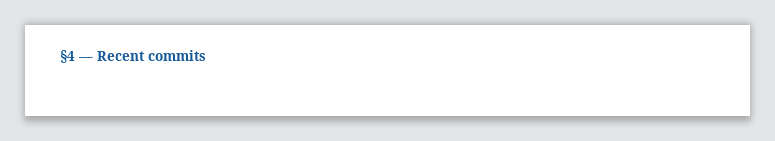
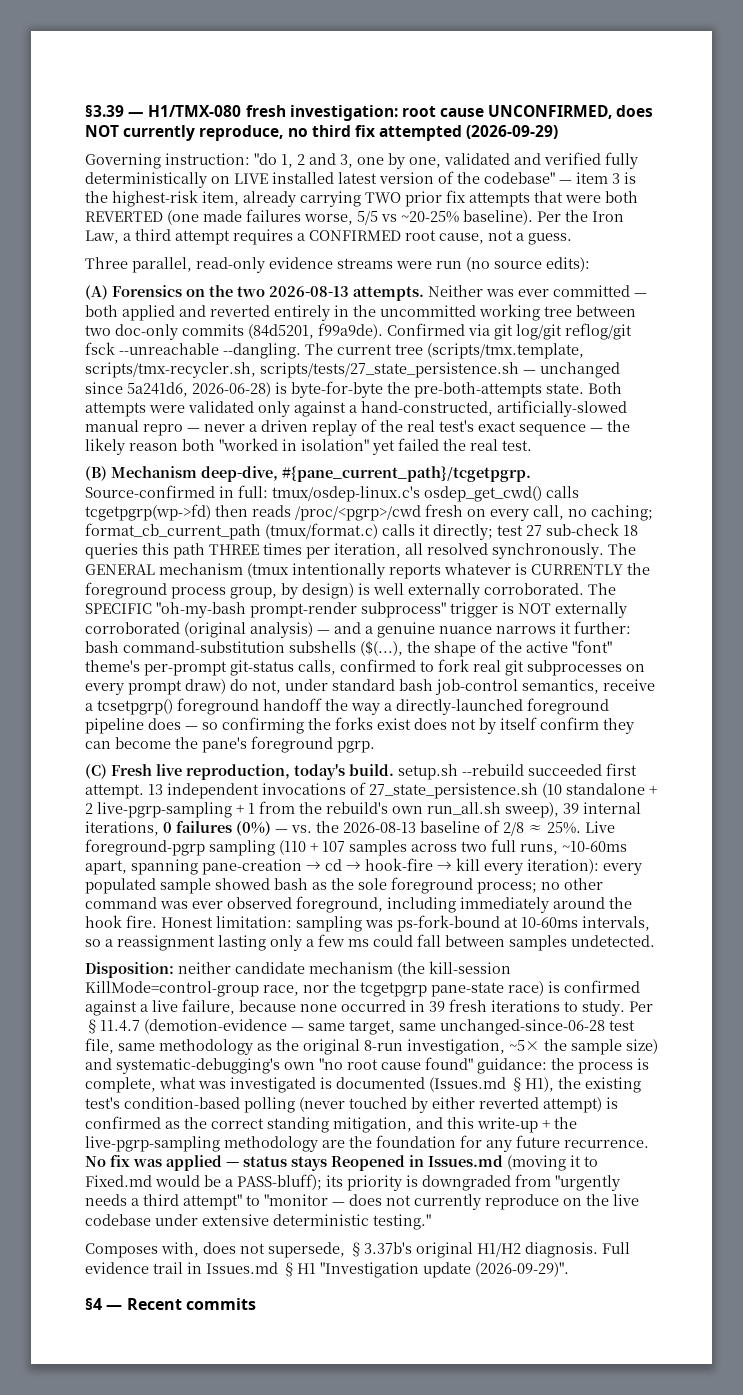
(60, 56) none -> [85,105,654,121] [85,125,559,141] [85,152,638,169] [85,171,636,188] [85,190,638,207] [85,209,624,225] [85,229,572,245] [85,257,590,273] [85,285,647,301] [85,304,636,321] [85,323,632,340] [85,342,584,359] [85,362,620,378] [85,381,622,398] [85,400,627,417] [85,419,630,436] [85,438,532,455] [85,466,531,482] [85,485,579,502] [85,504,653,521] [85,523,638,540] [85,543,636,559] [85,563,650,579] [85,582,616,599] [85,602,627,618] [85,621,631,638] [85,640,612,657] [85,659,645,676] [85,679,655,695] [85,698,609,715] [85,717,634,734] [85,736,375,753] [85,763,637,780] [85,782,657,799] [85,801,641,818] [85,820,615,836] [85,839,627,856] [85,858,642,875] [85,877,603,894] [85,896,632,913] [85,915,650,932] [85,934,655,951] [85,961,511,978] [85,980,640,997] [85,999,653,1016] [85,1019,635,1035] [85,1038,658,1055] [85,1057,649,1074] [85,1077,641,1093] [85,1097,618,1113] [85,1116,577,1133] [85,1135,649,1152] [85,1155,598,1171] [85,1174,620,1191] [85,1194,639,1210] [85,1214,431,1230] [85,1242,630,1258] [85,1262,569,1278] §3.39 — H1/TMX-080 fresh investigation: root cause UNCONFIRMED, does NOT currently reproduce, no third fix attempted (2026-09-29) // Governing instruction: "do 1, 2 and 3, one by one, validated and verified fully deterministically on LIVE installed latest version of the codebase" — item 3 is the highest-risk item, already carrying TWO prior fix attempts that were both REVERTED (one made failures worse, 5/5 vs ~20-25% baseline). Per the Iron Law, a third attempt requires a CONFIRMED root cause, not a guess. // Three parallel, read-only evidence streams were run (no source edits): // (A) Forensics on the two 2026-08-13 attempts. Neither was ever committed — both applied and reverted entirely in the uncommitted working tree between two doc-only commits (84d5201, f99a9de). Confirmed via git log/git reflog/git fsck --unreachable --dangling. The current tree (scripts/tmx.template, scripts/tmx-recycler.sh, scripts/tests/27_state_persistence.sh — unchanged since 5a241d6, 2026-06-28) is byte-for-byte the pre-both-attempts state. Both attempts were validated only against a hand-constructed, artificially-slowed manual repro — never a driven replay of the real test's exact sequence — the likely reason both "worked in isolation" yet failed the real test. // (B) Mechanism deep-dive, #{pane_current_path}/tcgetpgrp. Source-confirmed in full: tmux/osdep-linux.c's osdep_get_cwd() calls tcgetpgrp(wp->fd) then reads /proc/<pgrp>/cwd fresh on every call, no caching; format_cb_current_path (tmux/format.c) calls it directly; test 27 sub-check 18 queries this path THREE times per iteration, all resolved synchronously. The GENERAL mechanism (tmux intentionally reports whatever is CURRENTLY the foreground process group, by design) is well externally corroborated. The SPECIFIC "oh-my-bash prompt-render subprocess" trigger is NOT externally corroborated (original analysis) — and a genuine nuance narrows it further: bash command-substitution subshells ($(...), the shape of the active "font" theme's per-prompt git-status calls, confirmed to fork real git subprocesses on every prompt draw) do not, under standard bash job-control semantics, receive a tcsetpgrp() foreground handoff the way a directly-launched foreground pipeline does — so confirming the forks exist does not by itself confirm they can become the pane's foreground pgrp. // (C) Fresh live reproduction, today's build. setup.sh --rebuild succeeded first attempt. 13 independent invocations of 27_state_persistence.sh (10 standalone + 2 live-pgrp-sampling + 1 from the rebuild's own run_all.sh sweep), 39 internal iterations, 0 failures (0%) — vs. the 2026-08-13 baseline of 2/8 ≈ 25%. Live foreground-pgrp sampling (110 + 107 samples across two full runs, ~10-60ms apart, spanning pane-creation → cd → hook-fire → kill every iteration): every populated sample showed bash as the sole foreground process; no other command was ever observed foreground, including immediately around the hook fire. Honest limitation: sampling was ps-fork-bound at 10-60ms intervals, so a reassignment lasting only a few ms could fall between samples undetected. // Disposition: neither candidate mechanism (the kill-session KillMode=control-group race, nor the tcgetpgrp pane-state race) is confirmed against a live failure, because none occurred in 39 fresh iterations to study. Per §11.4.7 (demotion-evidence — same target, same unchanged-since-06-28 test file, same methodology as the original 8-run investigation, ~5× the sample size) and systematic-debugging's own "no root cause found" guidance: the process is complete, what was investigated is documented (Issues.md §H1), the existing test's condition-based polling (never touched by either reverted attempt) is confirmed as the correct standing mitigation, and this write-up + the live-pgrp-sampling methodology are the foundation for any future recurrence. No fix was applied — status stays Reopened in Issues.md (moving it to Fixed.md would be a PASS-bluff); its priority is downgraded from "urgently needs a third attempt" to "monitor — does not currently reproduce on the live codebase under extensive deterministic testing." // Composes with, does not supersede, §3.37b's original H1/H2 diagnosis. Full evidence trail in Issues.md §H1 "Investigation update (2026-09-29)". //

